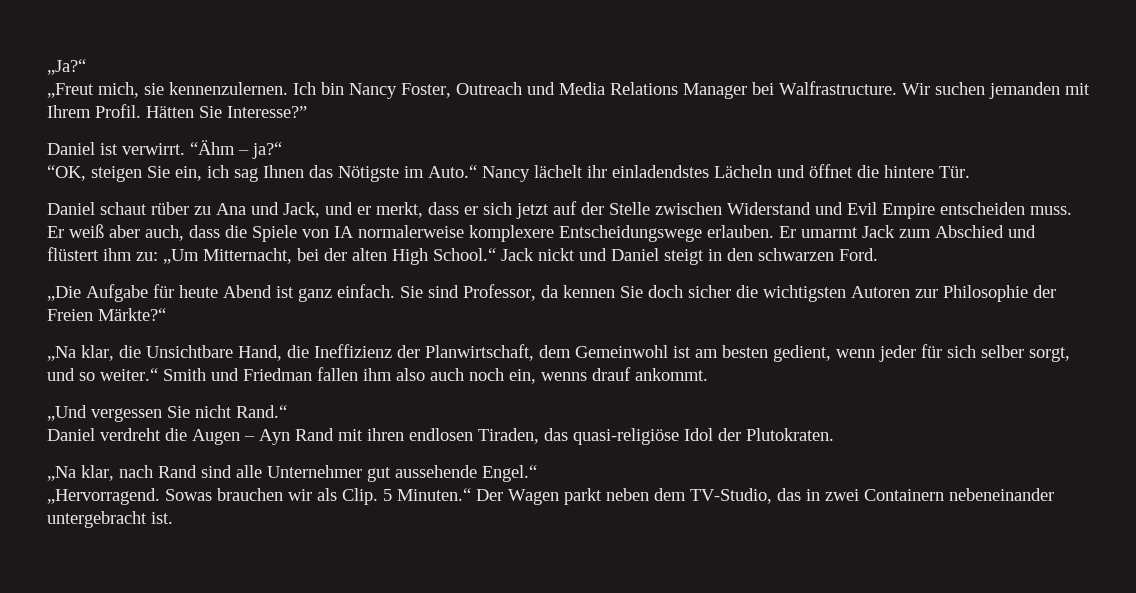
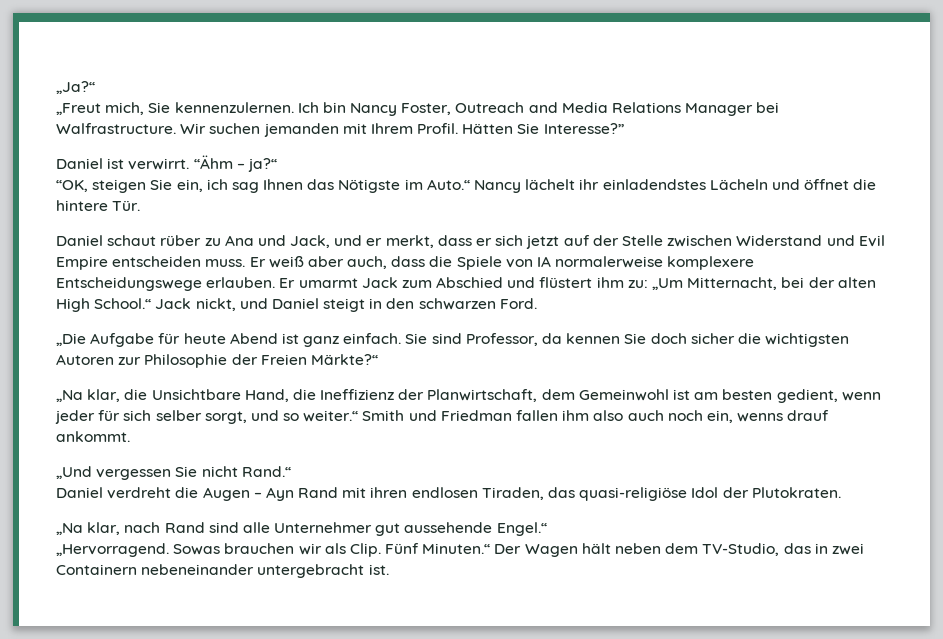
[144,83,164,95] sie -> [148,102,171,113] Sie
[527,82,555,95] und -> [528,102,558,113] and
[538,248,575,261] nickt -> [195,298,236,311] nickt,
[383,489,392,501] 5 -> [385,543,420,554] Fünf
[564,488,602,505] parkt -> [581,543,611,554] hält

